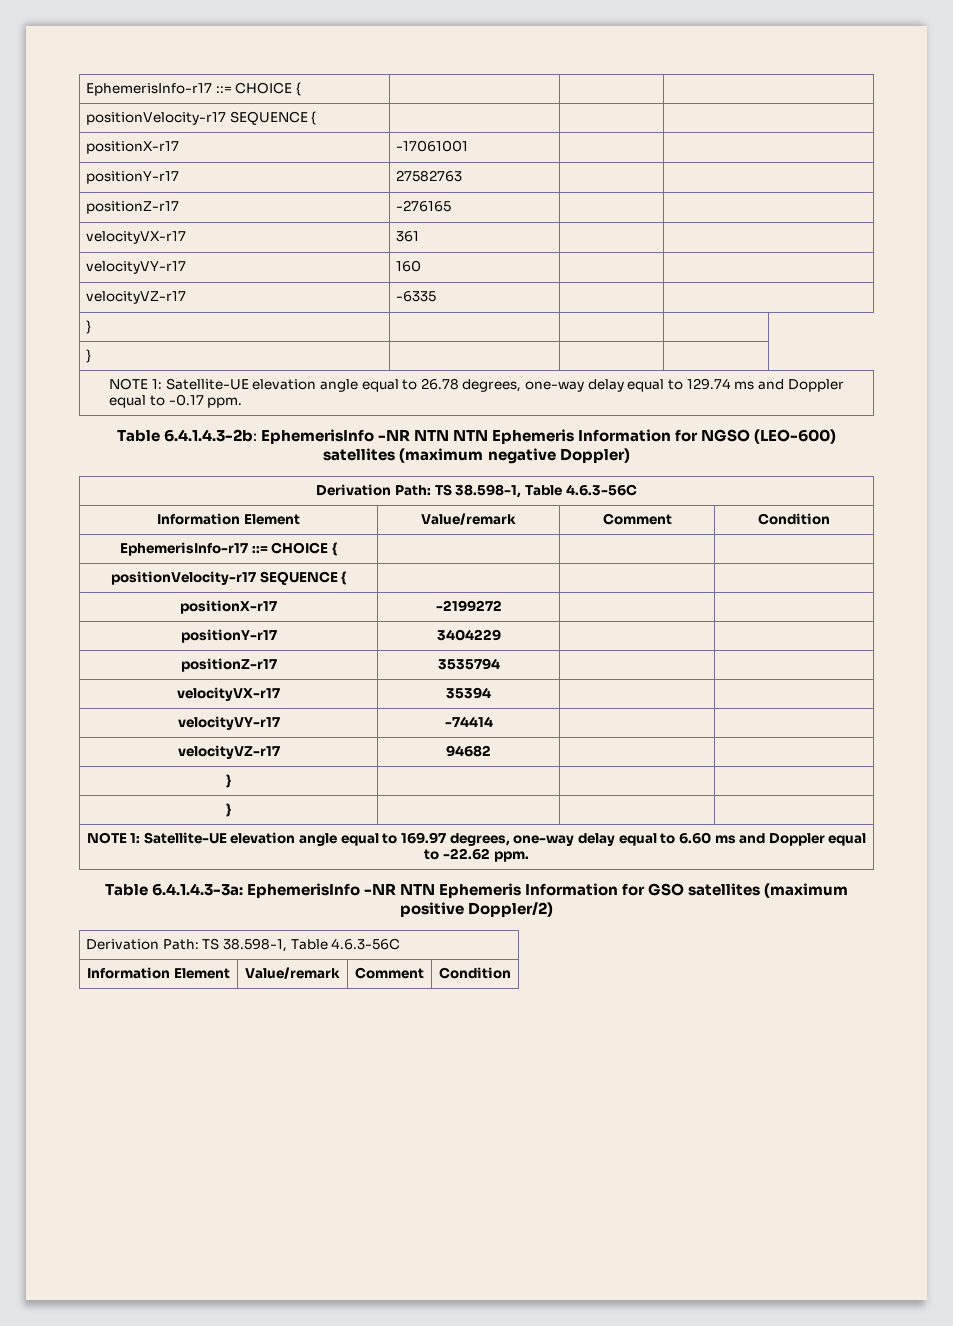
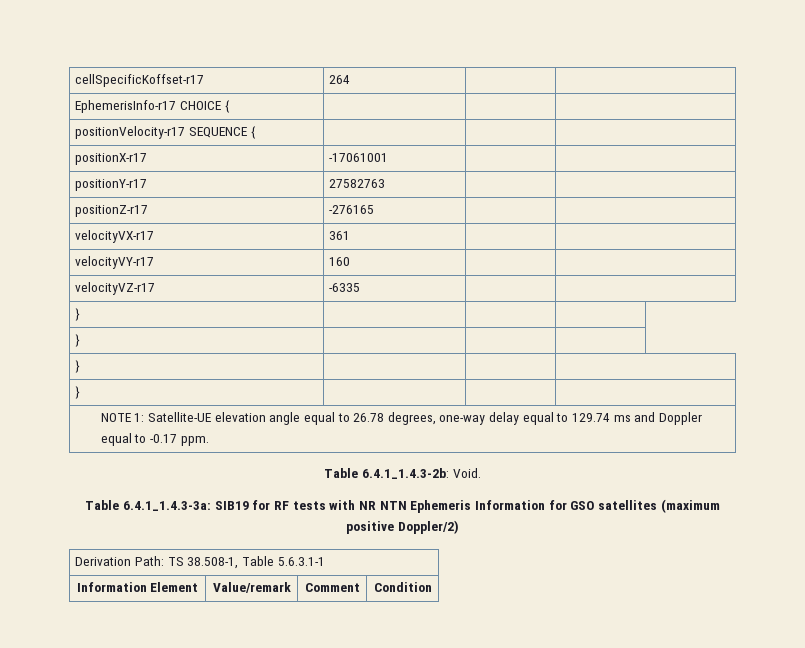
[86,83,232,96] EphemerisInfo-r17 ::= -> [75,74,205,87] [329,75,351,84] [75,100,177,113] cellSpecificKoffset-r17 | 264 | | // EphemerisInfo-r17
(92, 356) none -> [75,360,81,373] [75,386,81,399] // } | | | // } | | |
[163,429,837,444] [323,448,630,464] [316,484,637,498] [157,513,300,525] [421,513,516,525] [602,513,672,525] [758,513,830,525] [120,542,337,556] [110,571,347,585] [180,600,277,614] [435,600,502,612] [180,629,277,643] [436,629,501,641] [180,658,277,672] [437,658,500,670] [177,687,280,701] [446,687,491,699] [177,716,280,730] [444,716,493,727] [177,745,280,759] [446,745,491,757] [226,774,231,788] [226,803,231,817] [86,832,867,846] [424,848,529,862] [104,883,396,898] 6.4.1.4.3-2b: EphemerisInfo -NR NTN NTN Ephemeris Information for NGSO (LEO-600) satellites (maximum negative Doppler) // Derivation Path: TS 38.598-1, Table 4.6.3-56C // Information Element | Value/remark | Comment | Condition // EphemerisInfo-r17 ::= CHOICE { | | | // positionVelocity-r17 SEQUENCE { | | | // positionX-r17 | -2199272 | | // positionY-r17 | 3404229 | | // positionZ-r17 | 3535794 | | // velocityVX-r17 | 35394 | | // velocityVY-r17 | -74414 | | // velocityVZ-r17 | 94682 | | // } | | | // } | | | // NOTE 1: Satellite-UE elevation angle equal to 169.97 degrees, one-way delay equal to 6.60 ms and Doppler equal to -22.62 ppm. // Table 6.4.1.4.3-3a: EphemerisInfo -NR -> [362,468,481,479] [85,500,376,511] 6.4.1_1.4.3-2b: Void. // Table 6.4.1_1.4.3-3a: SIB19 for RF tests with NR
[222,938,401,952] 38.598-1, Table 4.6.3-56C -> [187,556,325,569] 38.508-1, Table 5.6.3.1-1

